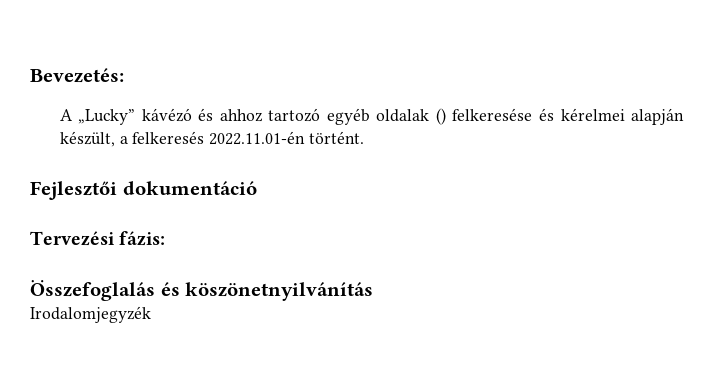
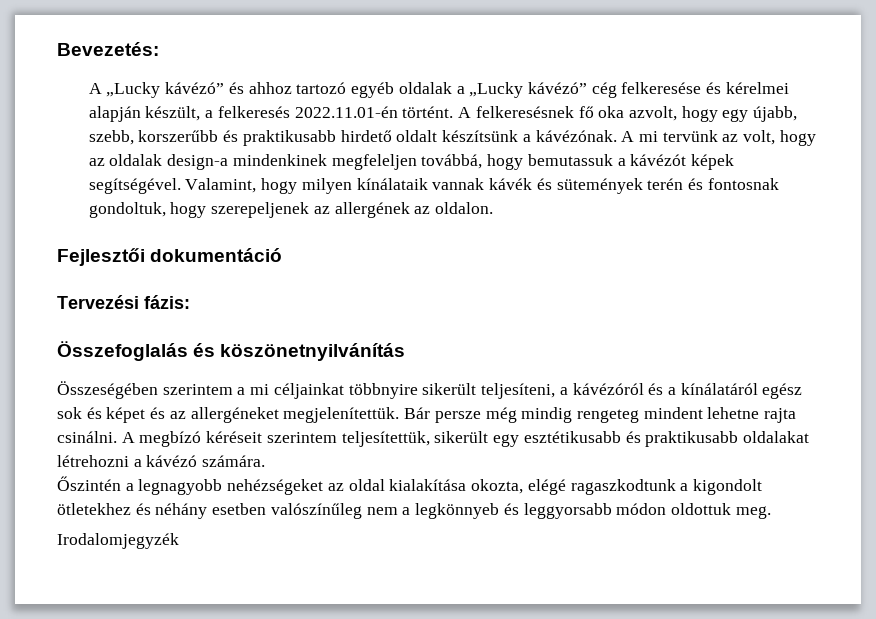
[78,108,192,125] „Lucky” kávézó -> [106,82,225,98] „Lucky kávézó”
[435,108,446,125] () -> [456,82,617,98] a „Lucky kávézó” cég
(364, 137) none -> [458,106,798,122] [88,130,816,146] [88,154,735,170] [88,178,779,194] [88,202,494,218] A felkeresésnek fő oka azvolt, hogy egy újabb, szebb, korszerűbb és praktikusabb hirdető oldalt készítsünk a kávézónak. A mi tervünk az volt, hogy az oldalak design-a mindenkinek megfeleljen továbbá, hogy bemutassuk a kávézót képek segítségével. Valamint, hogy milyen kínálataik vannak kávék és sütemények terén és fontosnak gondoltuk, hogy szerepeljenek az allergének az oldalon.
(374, 291) none -> [57,381,803,399] [57,407,797,423] [57,431,809,447] [57,455,266,467] [57,476,762,495] [57,503,771,519] // Összeségében szerintem a mi céljainkat többnyire sikerült teljesíteni, a kávézóról és a kínálatáról egész sok és képet és az allergéneket megjelenítettük. Bár persze még mindig rengeteg mindent lehetne rajta csinálni. A megbízó kéréseit szerintem teljesítettük, sikerült egy esztétikusabb és praktikusabb oldalakat létrehozni a kávézó számára. // Őszintén a legnagyobb nehézségeket az oldal kialakítása okozta, elégé ragaszkodtunk a kigondolt ötletekhez és néhány esetben valószínűleg nem a legkönnyeb és leggyorsabb módon oldottuk meg.

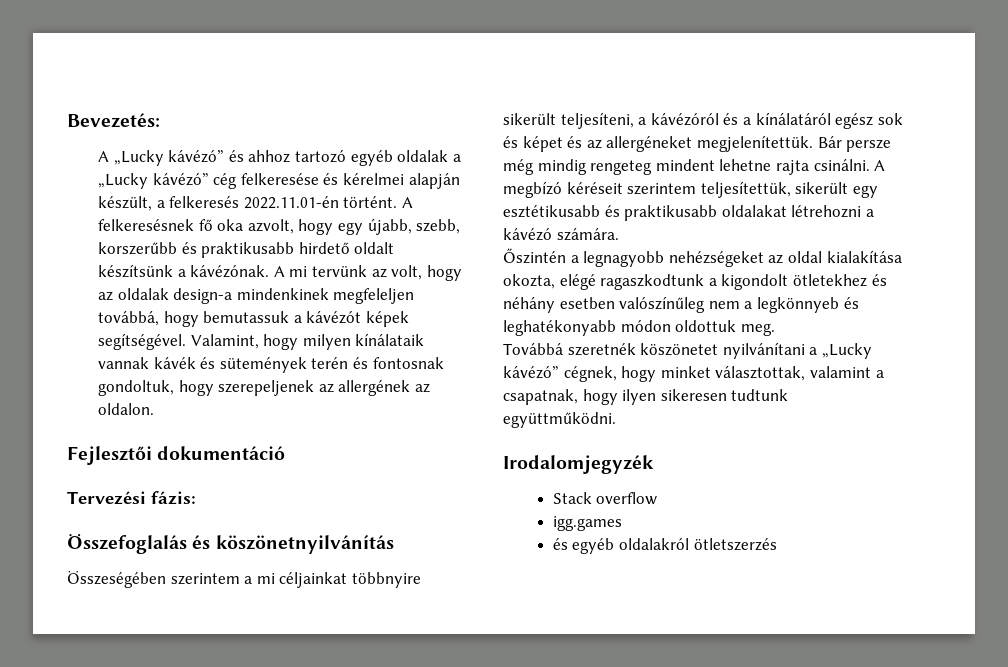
[523,503,612,519] leggyorsabb -> [503,320,616,336] leghatékonyabb
[57,533,179,549] Irodalomjegyzék -> [503,342,872,359] [503,366,884,382] [503,389,789,405] [503,412,616,428] [503,455,654,474] [552,492,658,505] [552,516,622,531] [552,538,777,554] Továbbá szeretnék köszönetet nyilvánítani a „Lucky kávézó” cégnek, hogy minket választottak, valamint a csapatnak, hogy ilyen sikeresen tudtunk együttműködni. // Irodalomjegyzék // Stack overflow // igg.games // és egyéb oldalakról ötletszerzés

